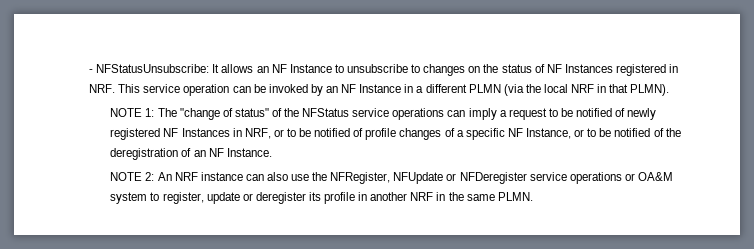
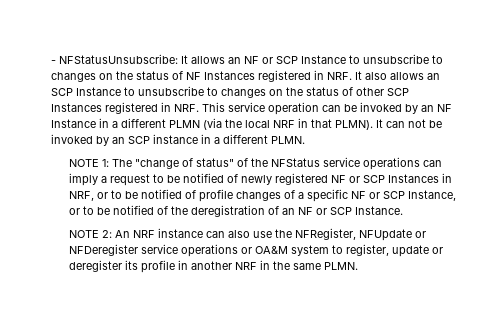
(287, 68) none -> [261,56,298,64] or SCP
(116, 88) none -> [354,71,440,80] [50,86,409,98] [50,102,199,114] It also allows an SCP Instance to unsubscribe to changes on the status of other SCP Instances registered in NRF.
(670, 90) none -> [375,119,442,128] [50,134,305,146] It can not be invoked by an SCP instance in a different PLMN.
(179, 132) none -> [348,175,385,183] or SCP
(523, 132) none -> [368,191,405,199] or SCP
(224, 152) none -> [315,207,352,215] or SCP

